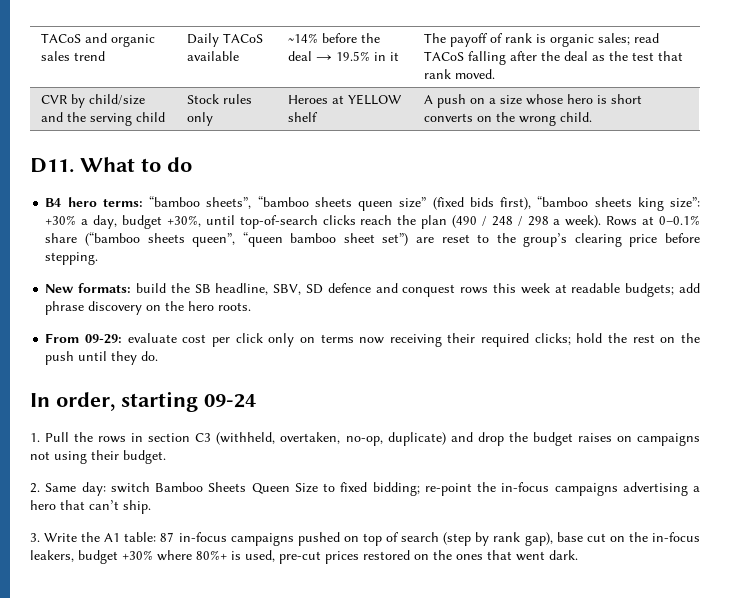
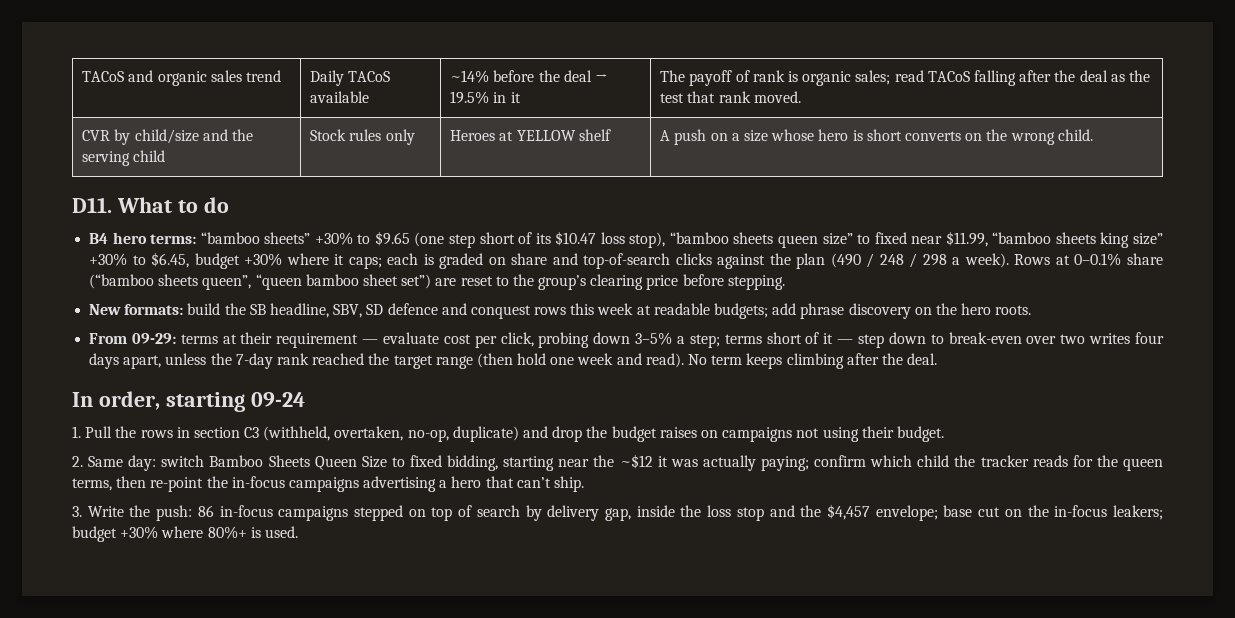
[206,196,701,211] [45,215,235,229] sheets”, “bamboo sheets queen size” (fixed bids first), “bamboo sheets king size”: +30% a day, budget +30%, until -> [264,231,1163,248] [89,252,578,269] sheets” +30% to $9.65 (one step short of its $10.47 loss stop), “bamboo sheets queen size” to fixed near $11.99, “bamboo sheets king size” +30% to $6.45, budget +30% where it caps; each is graded on share and
[360,215,393,225] reach -> [717,254,766,269] against
[127,333,700,347] [45,351,159,365] evaluate cost per click only on terms now receiving their required clicks; hold the rest on the push until they do. -> [180,332,1164,348] [89,353,938,369] terms at their requirement — evaluate cost per click, probing down 3–5% a step; terms short of it — step down to break-even over two writes four days apart, unless the 7-day rank reached the target range (then hold one week and read). No term keeps climbing after the deal.
[372,482,420,496] bidding; -> [447,454,1163,471] [72,476,147,491] bidding, starting near the ~$12 it was actually paying; confirm which child the tracker reads for the queen terms, then
[104,532,340,546] A1 table: 87 in-focus campaigns pushed -> [156,505,403,521] push: 86 in-focus campaigns stepped
[443,532,553,546] (step by rank gap), -> [525,504,938,521] by delivery gap, inside the loss stop and the $4,457 envelope;
[30,550,74,562] leakers, -> [1112,505,1163,520] leakers;
[245,550,578,564] used, pre-cut prices restored on the ones that went dark. -> [264,526,298,538] used.

